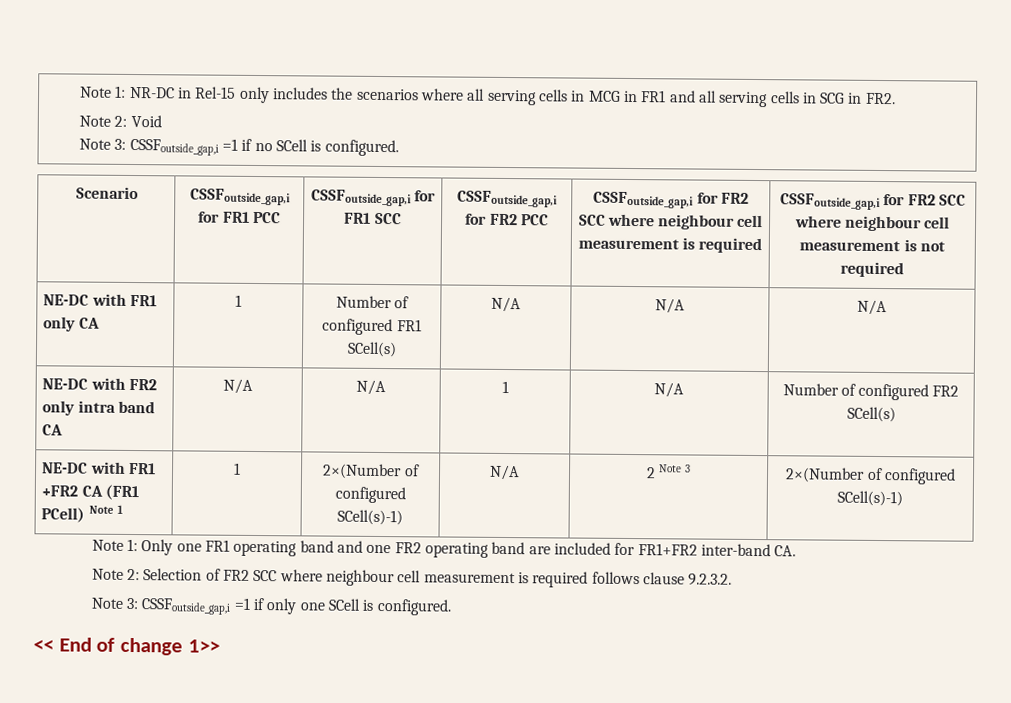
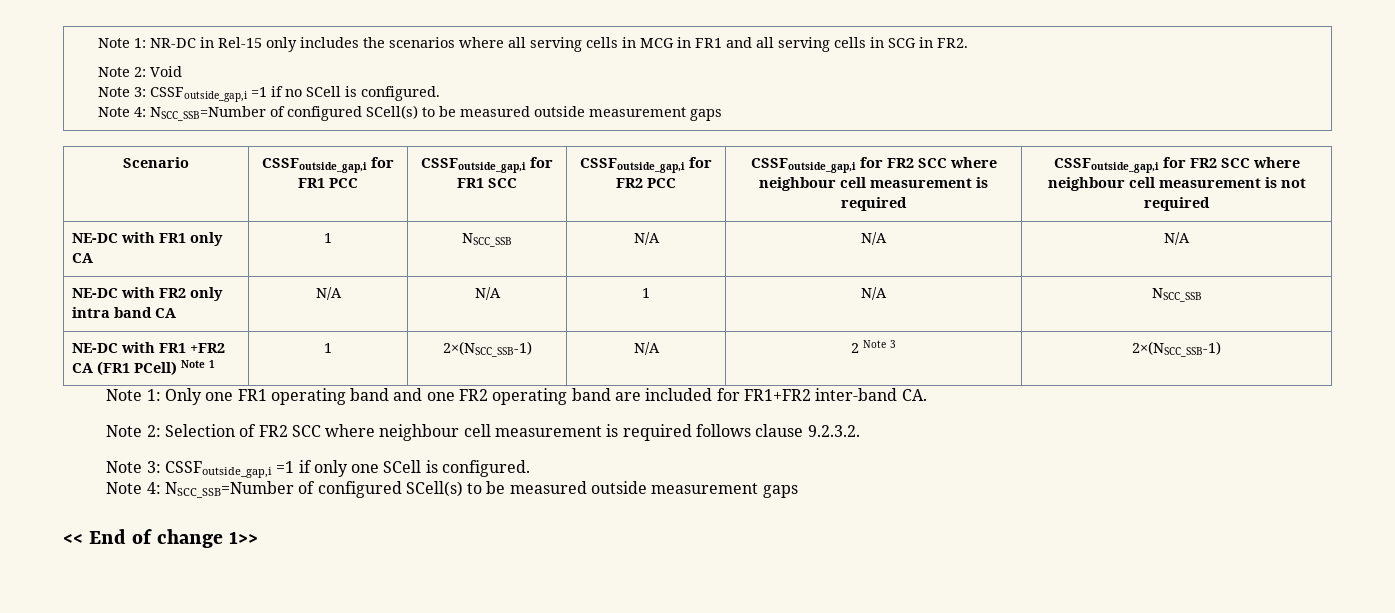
(399, 148) none -> [97,105,722,121] // Note 4: NSCC_SSB=Number of configured SCell(s) to be measured outside measurement gaps
[335,295,410,309] [322,318,422,336] [346,341,397,358] Number of configured FR1 SCell(s) -> [462,233,512,247] NSCC_SSB
[782,383,960,401] [846,406,896,423] Number of configured FR2 SCell(s) -> [1151,288,1202,302] NSCC_SSB
[322,463,420,480] [334,486,406,504] [336,509,403,526] 2×(Number of configured SCell(s)-1) -> [442,341,532,357] 2×(NSCC_SSB-1)
[785,467,956,485] [837,490,903,507] 2×(Number of configured SCell(s)-1) -> [1132,341,1221,357] 2×(NSCC_SSB-1)
(452, 607) none -> [106,481,798,498] // Note 4: NSCC_SSB=Number of configured SCell(s) to be measured outside measurement gaps

